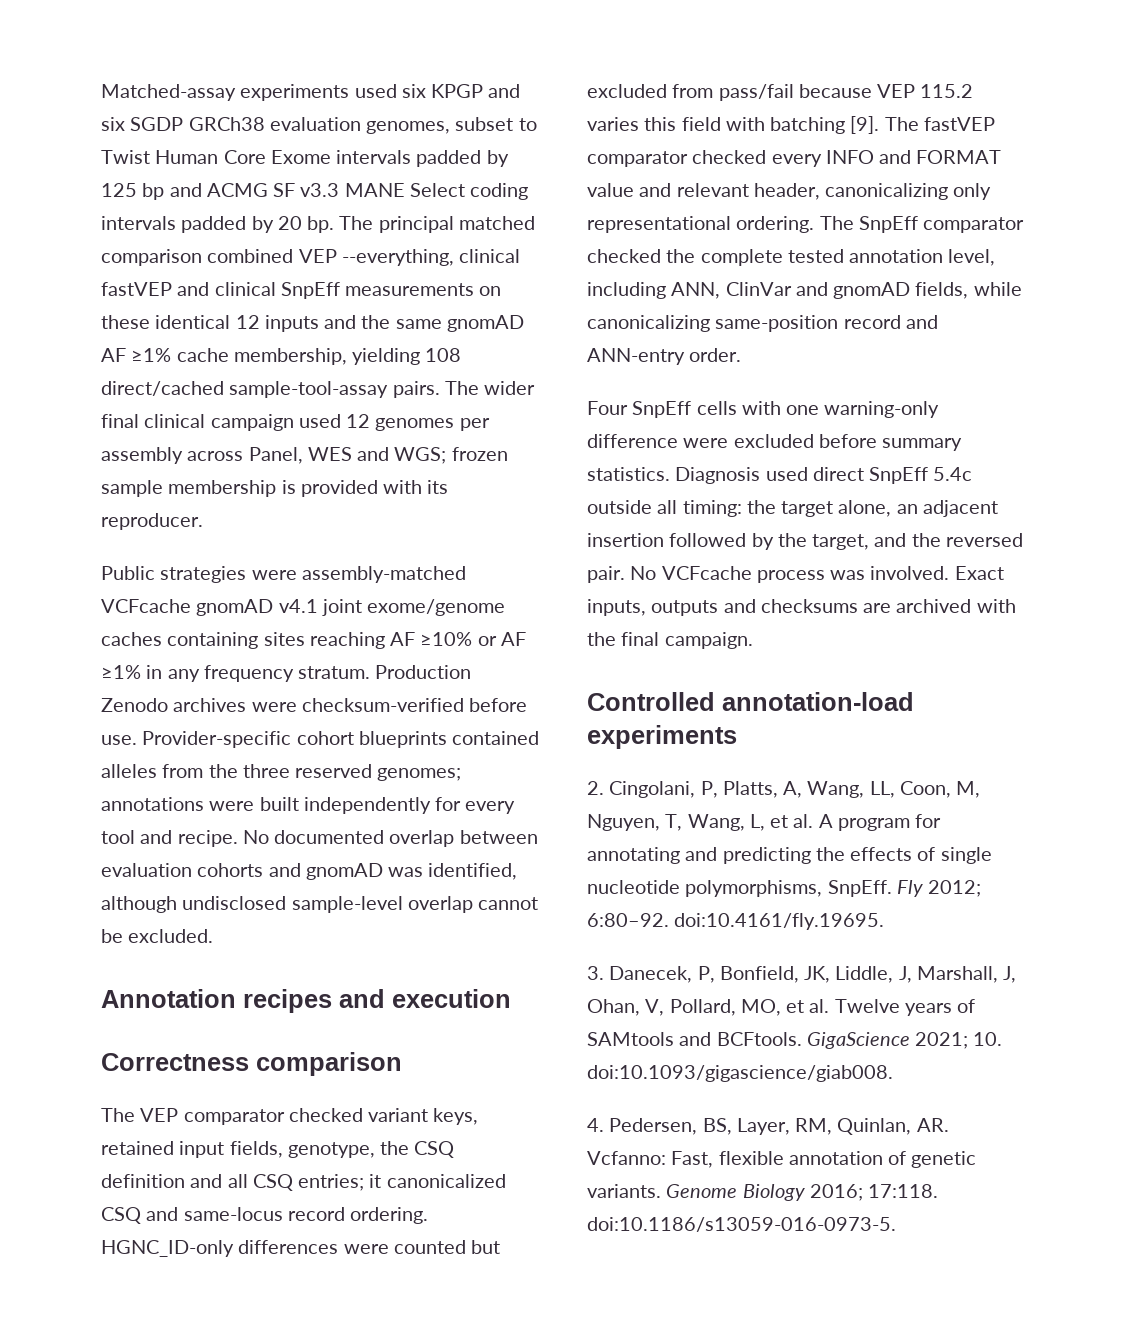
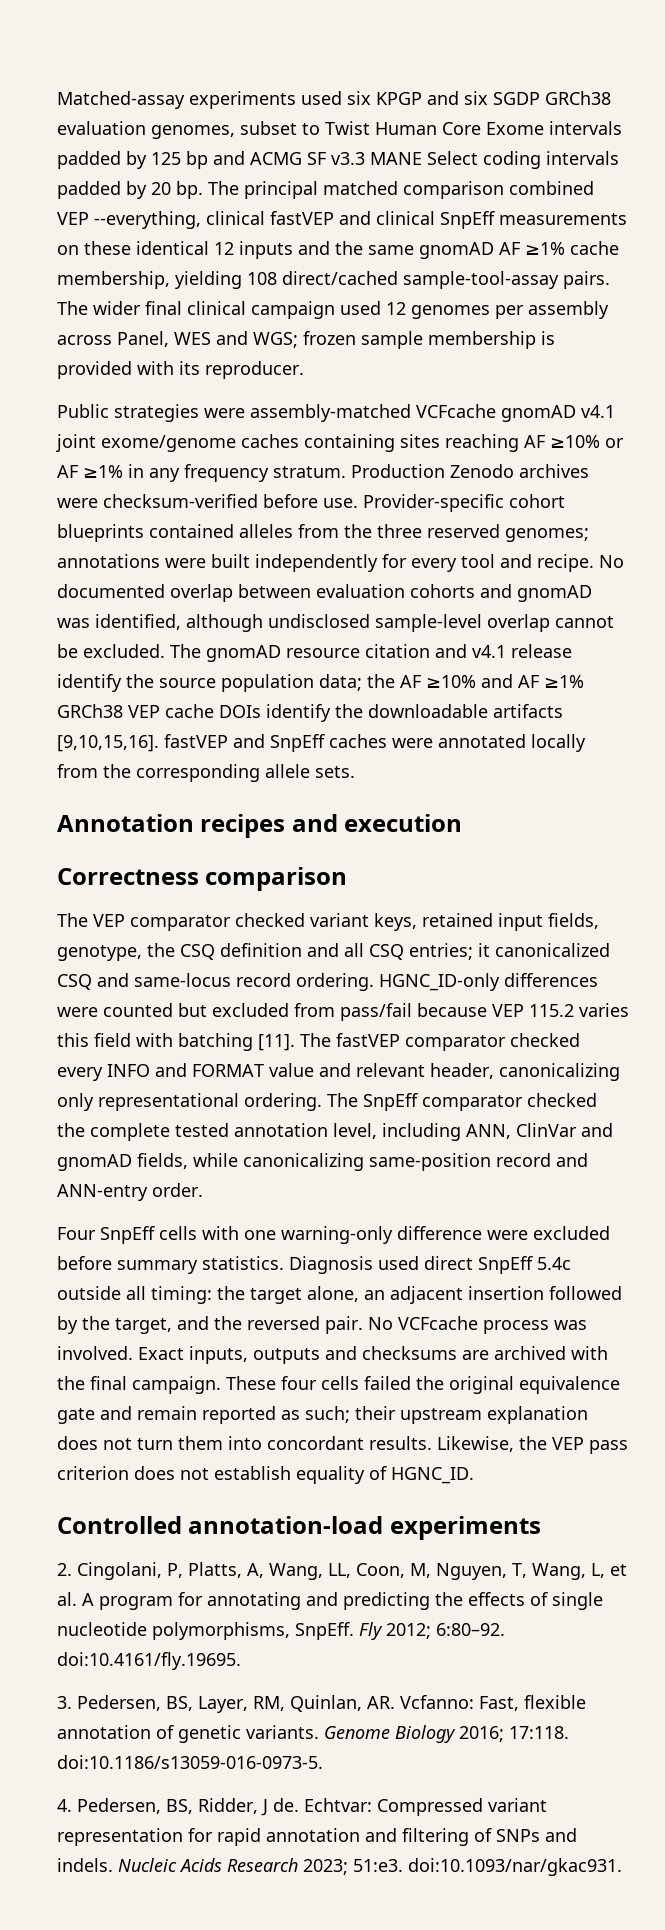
(214, 936) none -> [170,644,572,662] [57,674,584,692] [57,704,563,722] [57,734,586,752] [57,764,355,782] The gnomAD resource citation and v4.1 release identify the source population data; the AF ≥10% and AF ≥1% GRCh38 VEP cache DOIs identify the downloadable artifacts [9,10,15,16]. fastVEP and SnpEff caches were annotated locally from the corresponding allele sets.
[850,116,880,134] [9]. -> [258,1034,295,1051] [11].
(753, 640) none -> [226,1376,620,1394] [57,1406,588,1424] [57,1436,628,1454] [57,1466,474,1484] These four cells failed the original equivalence gate and remain reported as such; their upstream explanation does not turn them into concordant results. Likewise, the VEP pass criterion does not establish equality of HGNC_ID.
[609,966,1017,983] [587,999,976,1016] [587,1032,1003,1049] [587,1065,893,1082] [587,1118,604,1132] Danecek, P, Bonfield, JK, Liddle, J, Marshall, J, Ohan, V, Pollard, MO, et al. Twelve years of SAMtools and BCFtools. GigaScience 2021; 10. doi:10.1093/gigascience/giab008. // 4. -> (72, 1702) none
(896, 1224) none -> [57,1798,547,1816] [57,1828,577,1846] [57,1858,622,1876] // 4. Pedersen, BS, Ridder, J de. Echtvar: Compressed variant representation for rapid annotation and filtering of SNPs and indels. Nucleic Acids Research 2023; 51:e3. doi:10.1093/nar/gkac931.

